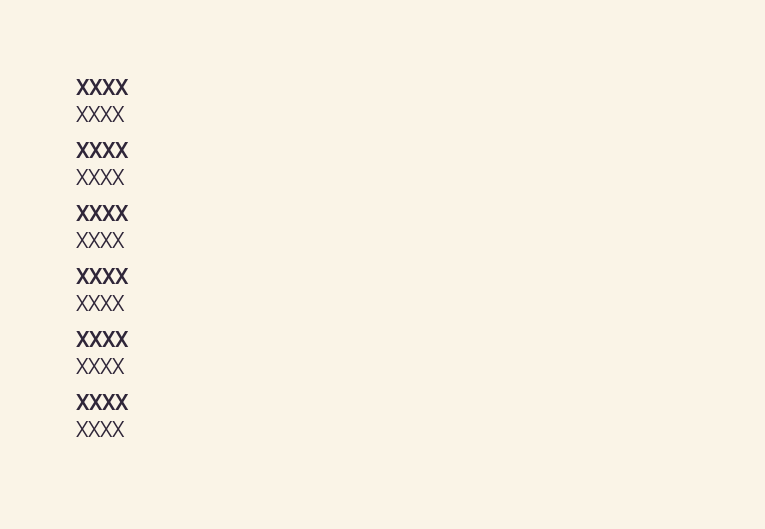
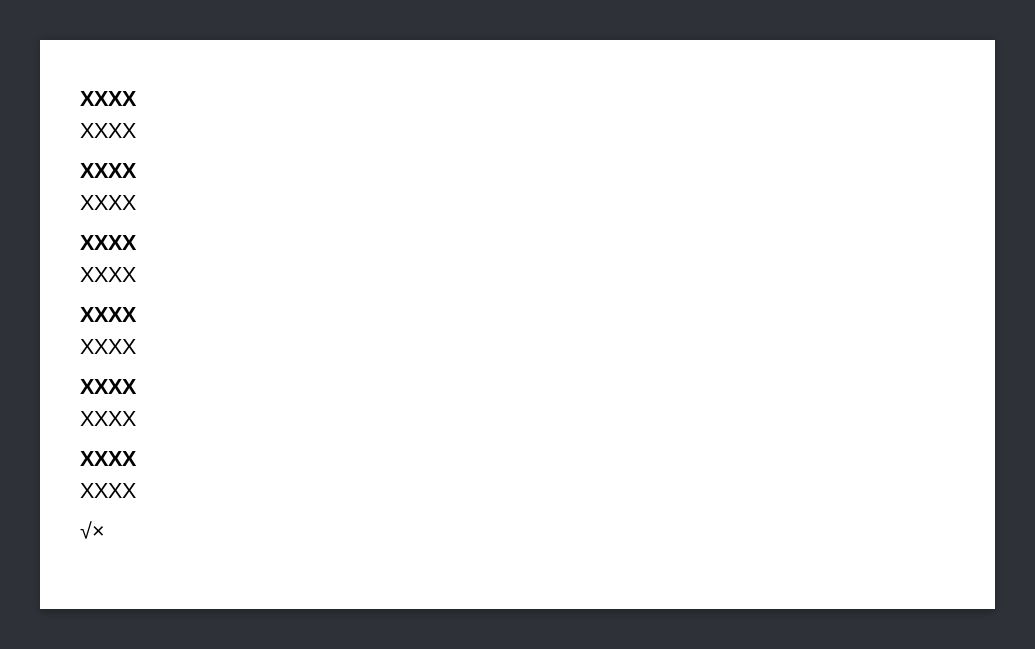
(125, 429) none -> [80,521,105,539] // √×

